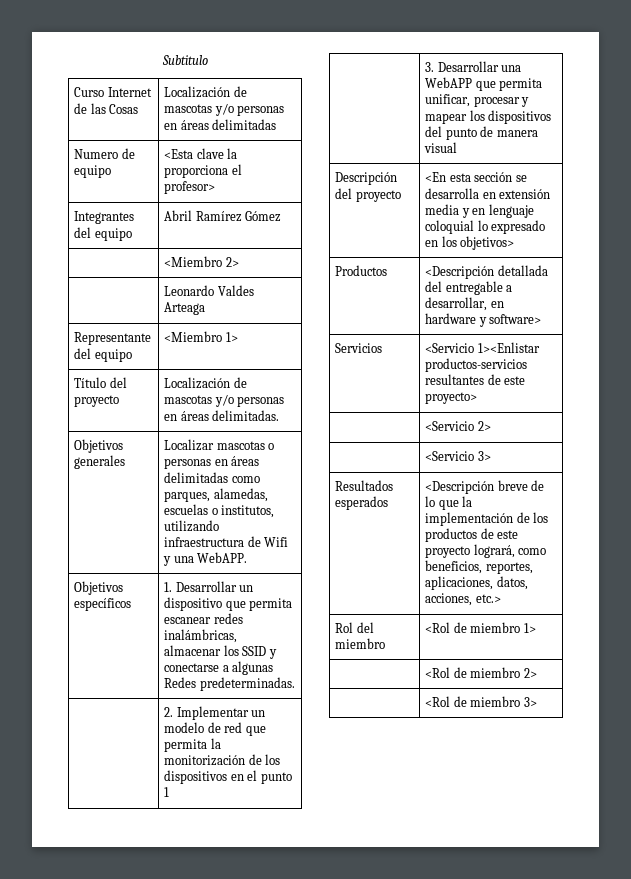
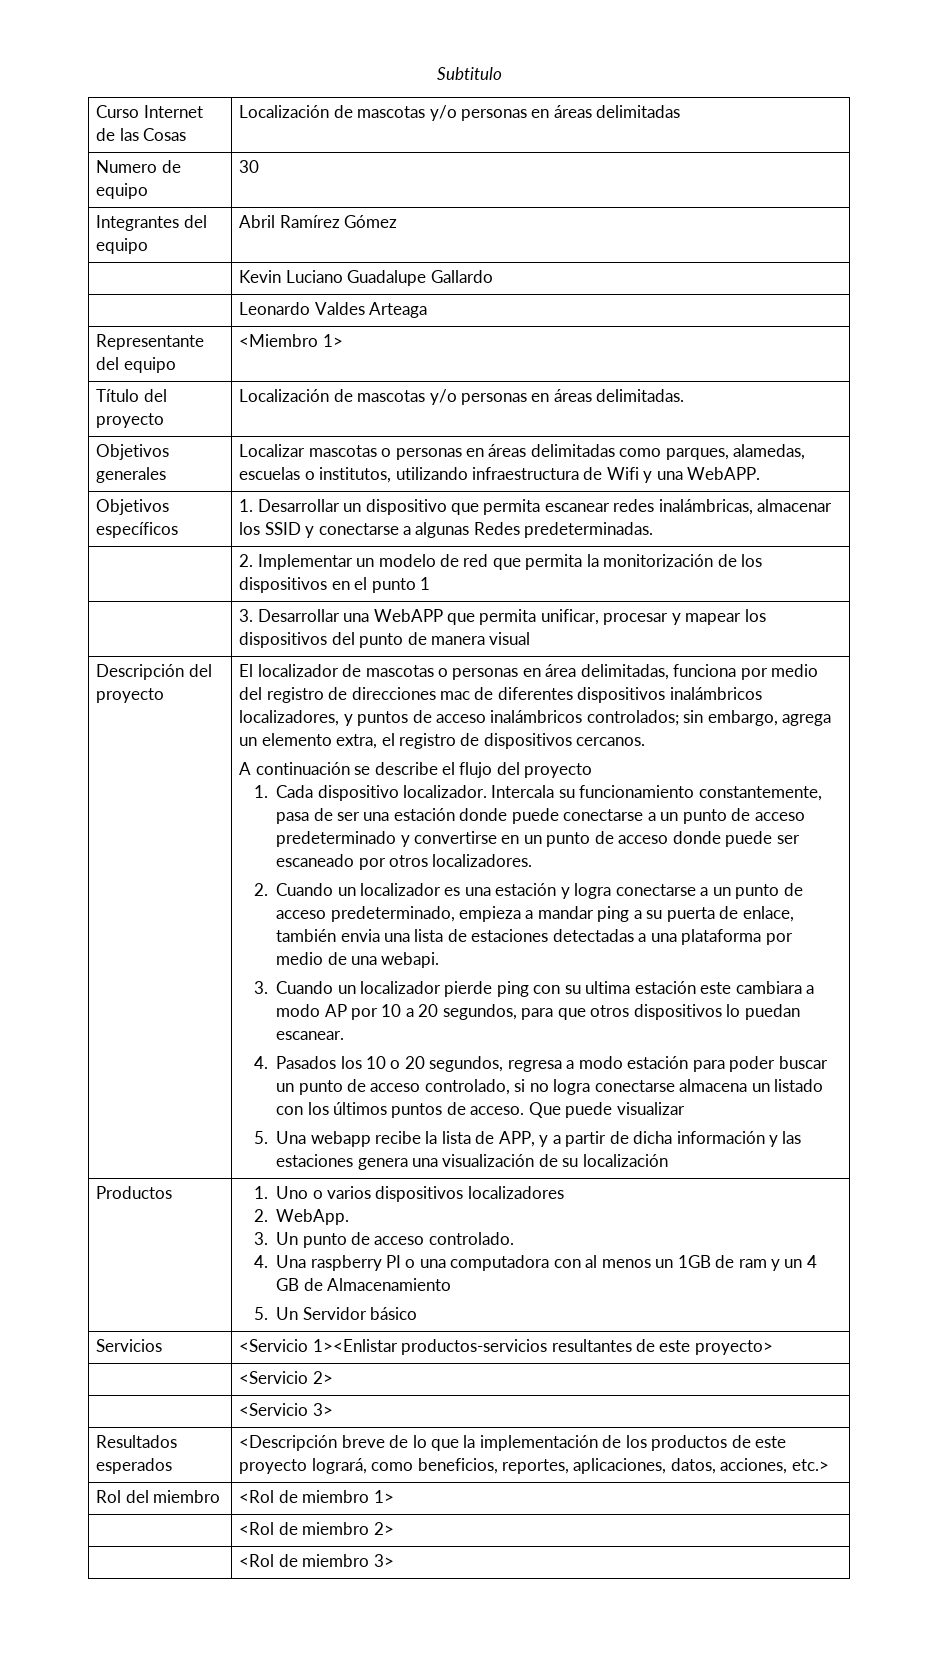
[164,148,238,159] [164,164,242,178] [164,181,216,194] <Esta clave la proporciona el profesor> -> [239,160,260,173] 30
[164,256,239,267] <Miembro 2> -> [239,270,493,286] Kevin Luciano Guadalupe Gallardo
[425,172,527,182] [425,188,551,199] [425,204,534,218] [425,220,546,234] [425,236,515,250] [335,265,388,276] [425,265,548,279] [425,281,513,295] [425,297,504,311] [425,313,542,327] <En esta sección se desarrolla en extensión media y en lenguaje coloquial lo expresado en los objetivos> // Productos | <Descripción detallada del entregable a desarrollar, en hardware y software> -> [239,664,819,680] [239,687,762,703] [239,710,832,726] [239,733,646,749] [239,762,593,778] [253,785,822,801] [276,808,805,824] [276,831,800,847] [276,854,533,870] [253,883,803,899] [276,906,794,922] [276,929,793,945] [276,952,440,968] [253,981,815,997] [276,1004,800,1020] [276,1031,345,1040] [253,1056,828,1072] [276,1079,824,1095] [276,1102,685,1118] [253,1131,802,1147] [276,1154,668,1170] [96,1186,173,1199] [253,1186,564,1202] [253,1209,350,1225] [253,1232,514,1248] [253,1255,817,1271] [276,1278,451,1291] [253,1307,417,1320] El localizador de mascotas o personas en área delimitadas, funciona por medio del registro de direcciones mac de diferentes dispositivos inalámbricos localizadores, y puntos de acceso inalámbricos controlados; sin embargo, agrega un elemento extra, el registro de dispositivos cercanos. // A continuación se describe el flujo del proyecto // 1. Cada dispositivo localizador. Intercala su funcionamiento constantemente, pasa de ser una estación donde puede conectarse a un punto de acceso predeterminado y convertirse en un punto de acceso donde puede ser escaneado por otros localizadores. // 2. Cuando un localizador es una estación y logra conectarse a un punto de acceso predeterminado, empieza a mandar ping a su puerta de enlace, también envia una lista de estaciones detectadas a una plataforma por medio de una webapi. // 3. Cuando un localizador pierde ping con su ultima estación este cambiara a modo AP por 10 a 20 segundos, para que otros dispositivos lo puedan escanear. // 4. Pasados los 10 o 20 segundos, regresa a modo estación para poder buscar un punto de acceso controlado, si no logra conectarse almacena un listado con los últimos puntos de acceso. Que puede visualizar // 5. Una webapp recibe la lista de APP, y a partir de dicha información y las estaciones genera una visualización de su localización // Productos | 1. Uno o varios dispositivos localizadores // 2. WebApp. // 3. Un punto de acceso controlado. // 4. Una raspberry PI o una computadora con al menos un 1GB de ram y un 4 GB de Almacenamiento // 5. Un Servidor básico

